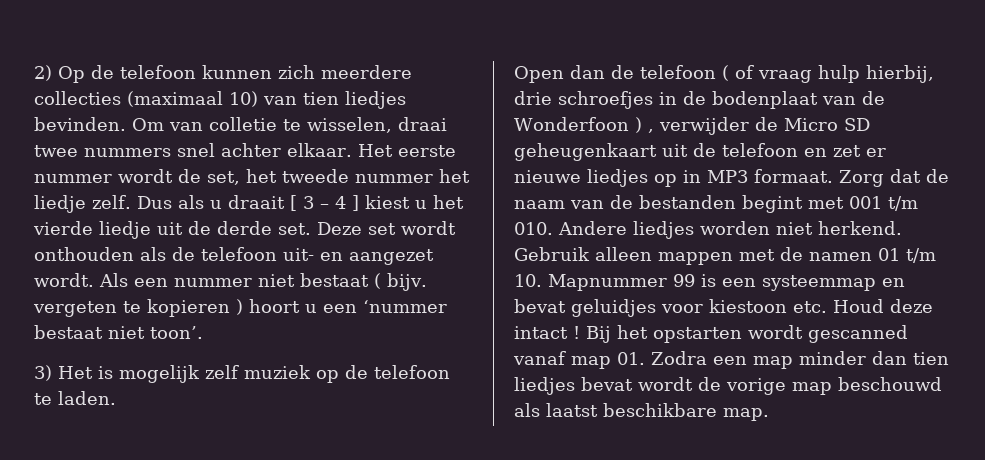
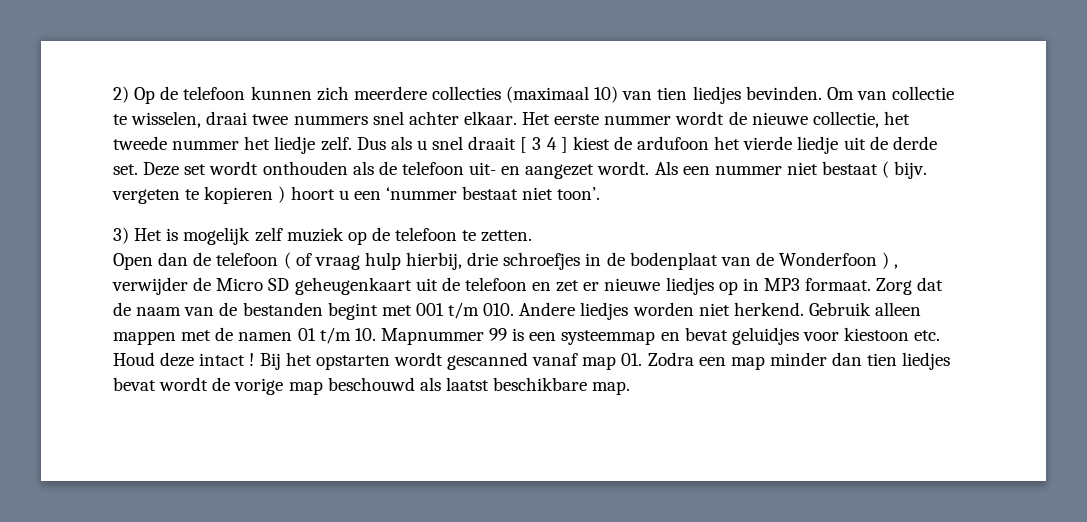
[209,117,277,131] colletie -> [892,86,955,100] collectie
[207,171,240,185] set, -> [751,111,879,128] nieuwe collectie,
(222, 204) none -> [432,136,464,150] snel
[320,204,329,209] – -> (542, 143) none
[415,200,427,209] u -> [613,136,710,150] de ardufoon
[58,391,116,405] laden. -> [481,230,533,242] zetten.

